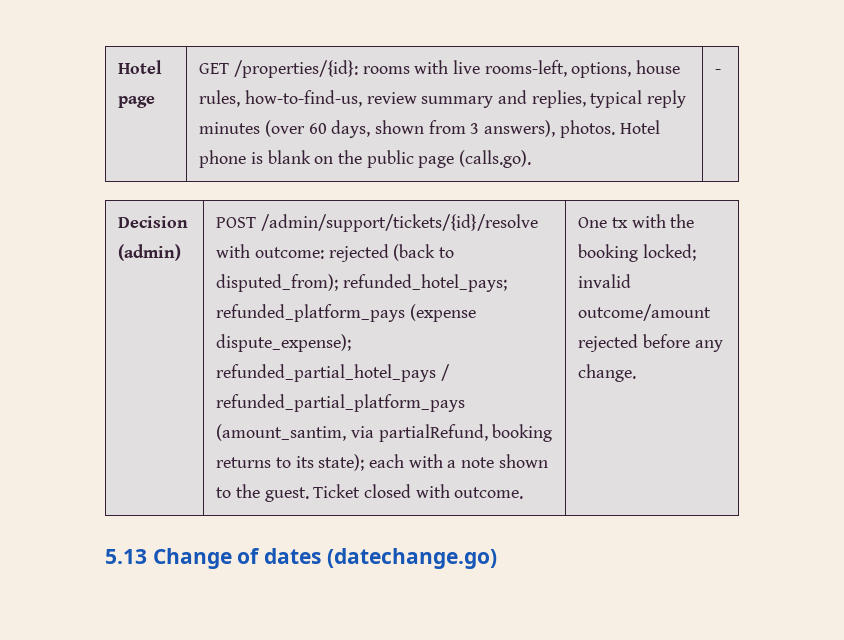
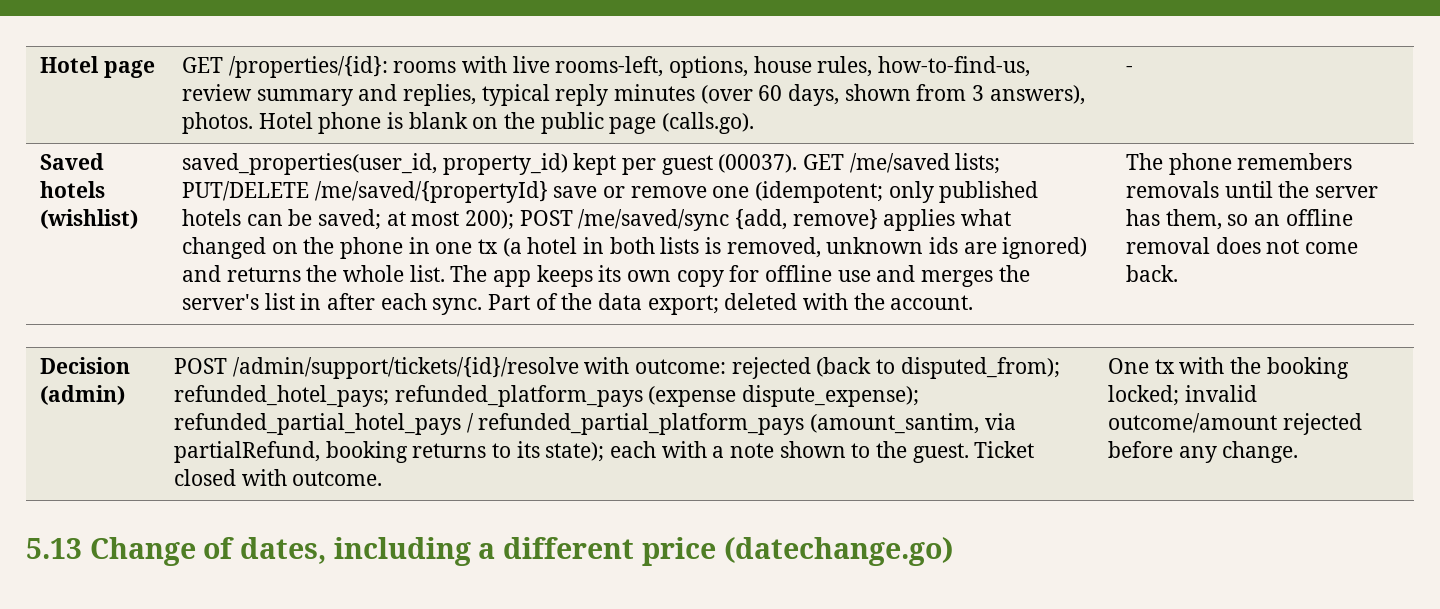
(722, 71) none -> [40,153,105,170] [40,181,106,198] [40,209,139,229] [182,153,1001,175] [182,181,1039,203] [182,209,1012,231] [182,237,1088,259] [182,265,1030,287] [182,293,974,315] [1126,153,1353,175] [1126,181,1379,198] [1126,209,1353,230] [1126,237,1359,254] [1126,265,1179,282] // Saved hotels (wishlist) | saved_properties(user_id, property_id) kept per guest (00037). GET /me/saved lists; PUT/DELETE /me/saved/{propertyId} save or remove one (idempotent; only published hotels can be saved; at most 200); POST /me/saved/sync {add, remove} applies what changed on the phone in one tx (a hotel in both lists is removed, unknown ids are ignored) and returns the whole list. The app keeps its own copy for offline use and merges the server's list in after each sync. Part of the data export; deleted with the account. | The phone remembers removals until the server has them, so an offline removal does not come back.
[264,548,322,564] dates -> [240,537,716,566] dates, including a different price

